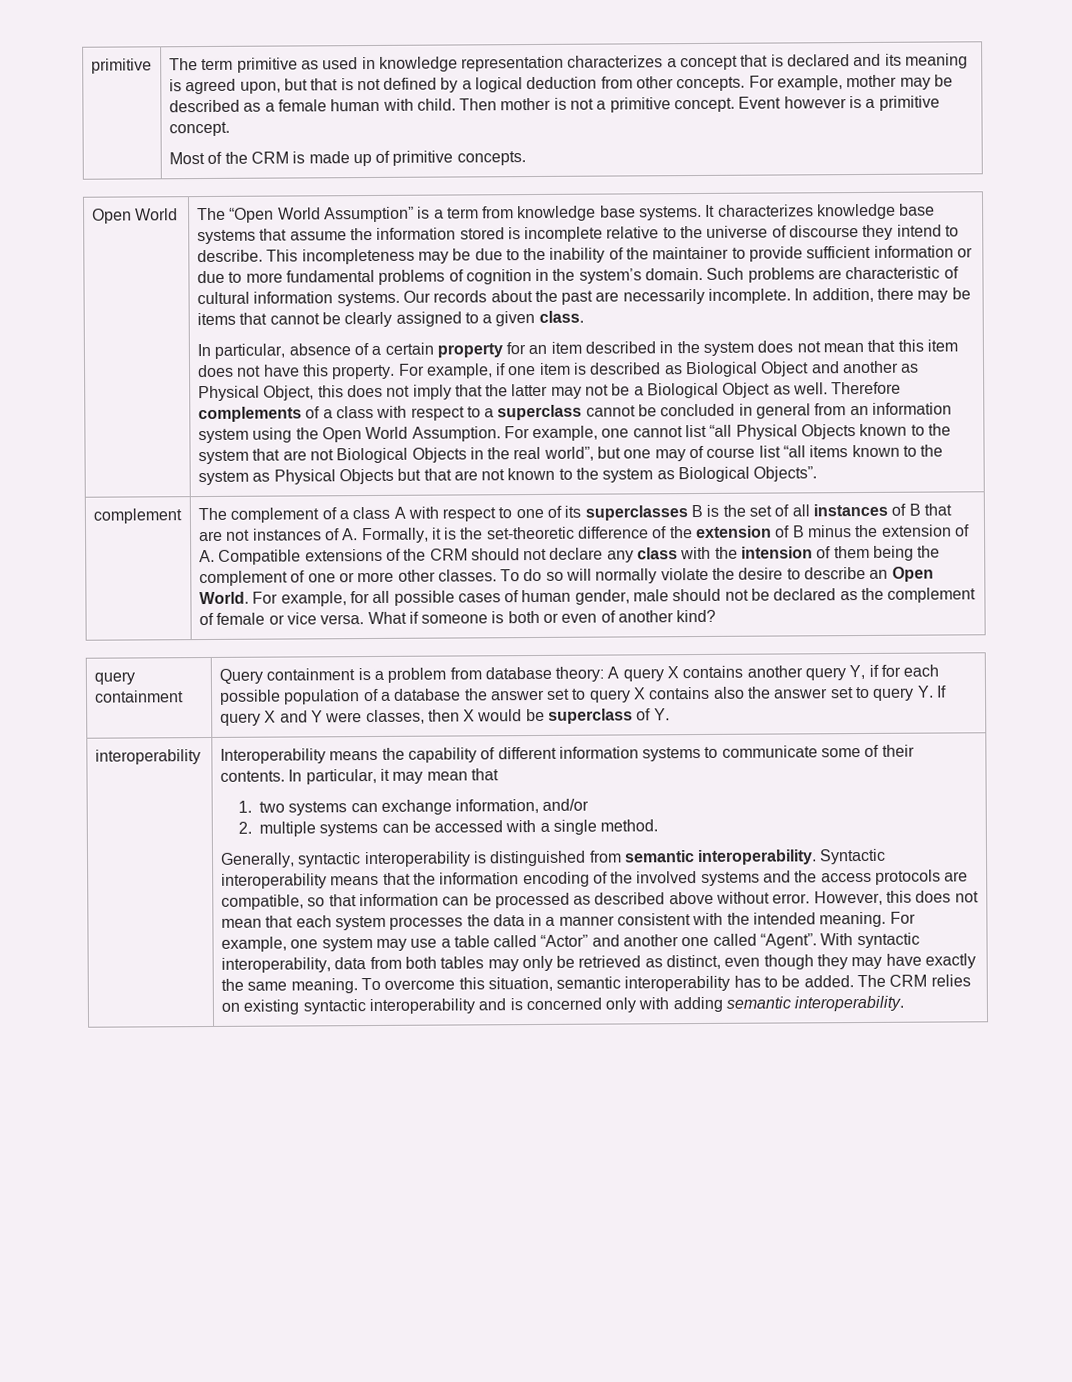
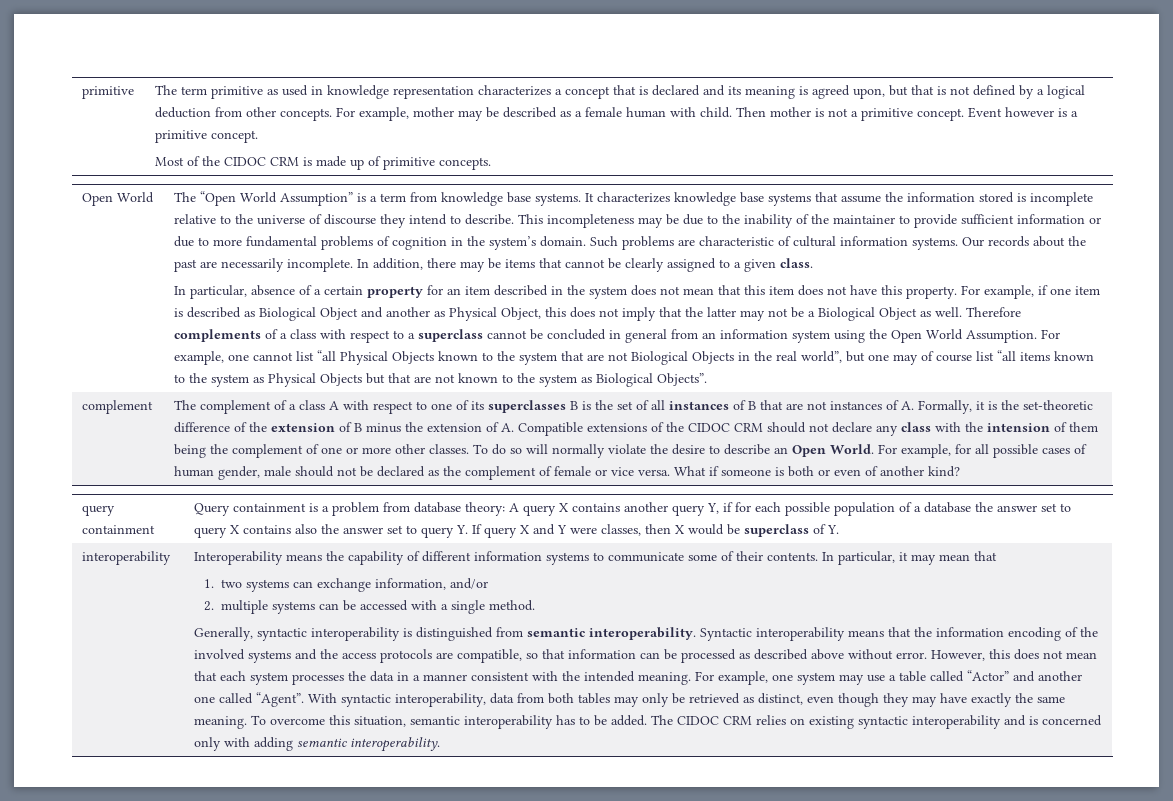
(248, 157) none -> [224,157,267,166] CIDOC
(427, 554) none -> [688,423,731,432] CIDOC
(887, 981) none -> [677,716,720,725] CIDOC

